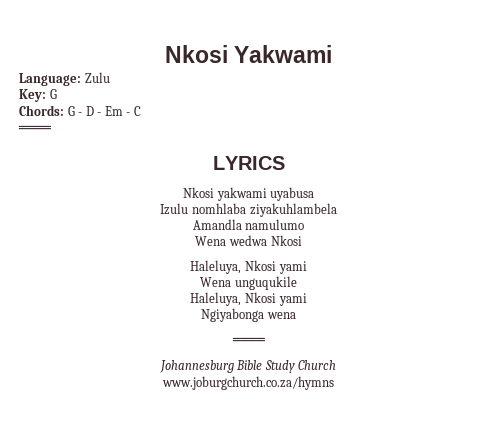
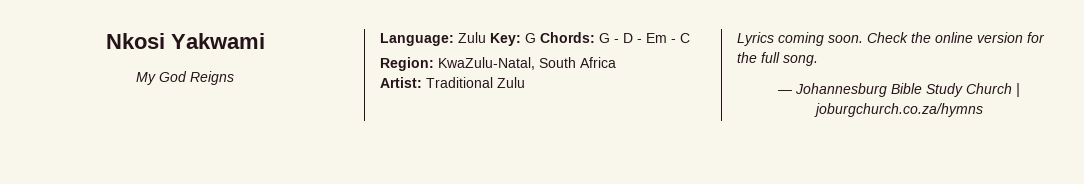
(333, 54) none -> [136,71,234,85] // My God Reigns
(110, 77) // -> (486, 37) none
(57, 94) // -> (536, 38) none
[18,125,51,132] [212,156,285,170] [182,187,315,201] [160,203,337,217] [192,219,305,230] [195,235,302,246] [190,260,307,274] [200,276,297,290] [190,292,307,306] [201,308,296,322] [231,337,265,344] ════ // LYRICS // Nkosi yakwami uyabusa // Izulu nomhlaba ziyakuhlambela // Amandla namulumo // Wena wedwa Nkosi // Haleluya, Nkosi yami // Wena unguqukile // Haleluya, Nkosi yami // Ngiyabonga wena // ════ // -> [380,57,616,71] [380,77,525,88] [737,32,1045,46] [737,52,818,66] [777,90,793,94] Region: KwaZulu-Natal, South Africa // Artist: Traditional Zulu // Lyrics coming soon. Check the online version for the full song. // —
[162,376,334,390] // www.joburgchurch.co.za/hymns -> [1016,83,1020,97] [813,103,983,117] | joburgchurch.co.za/hymns

